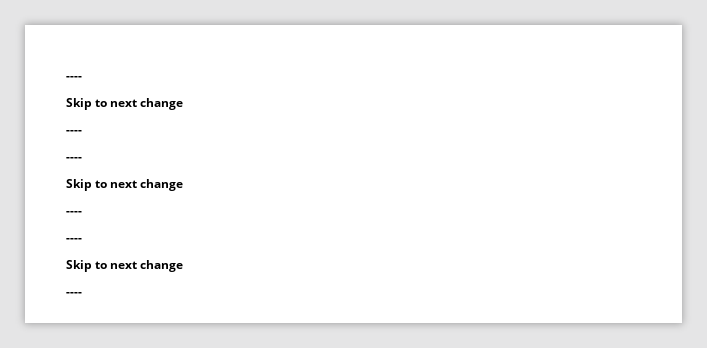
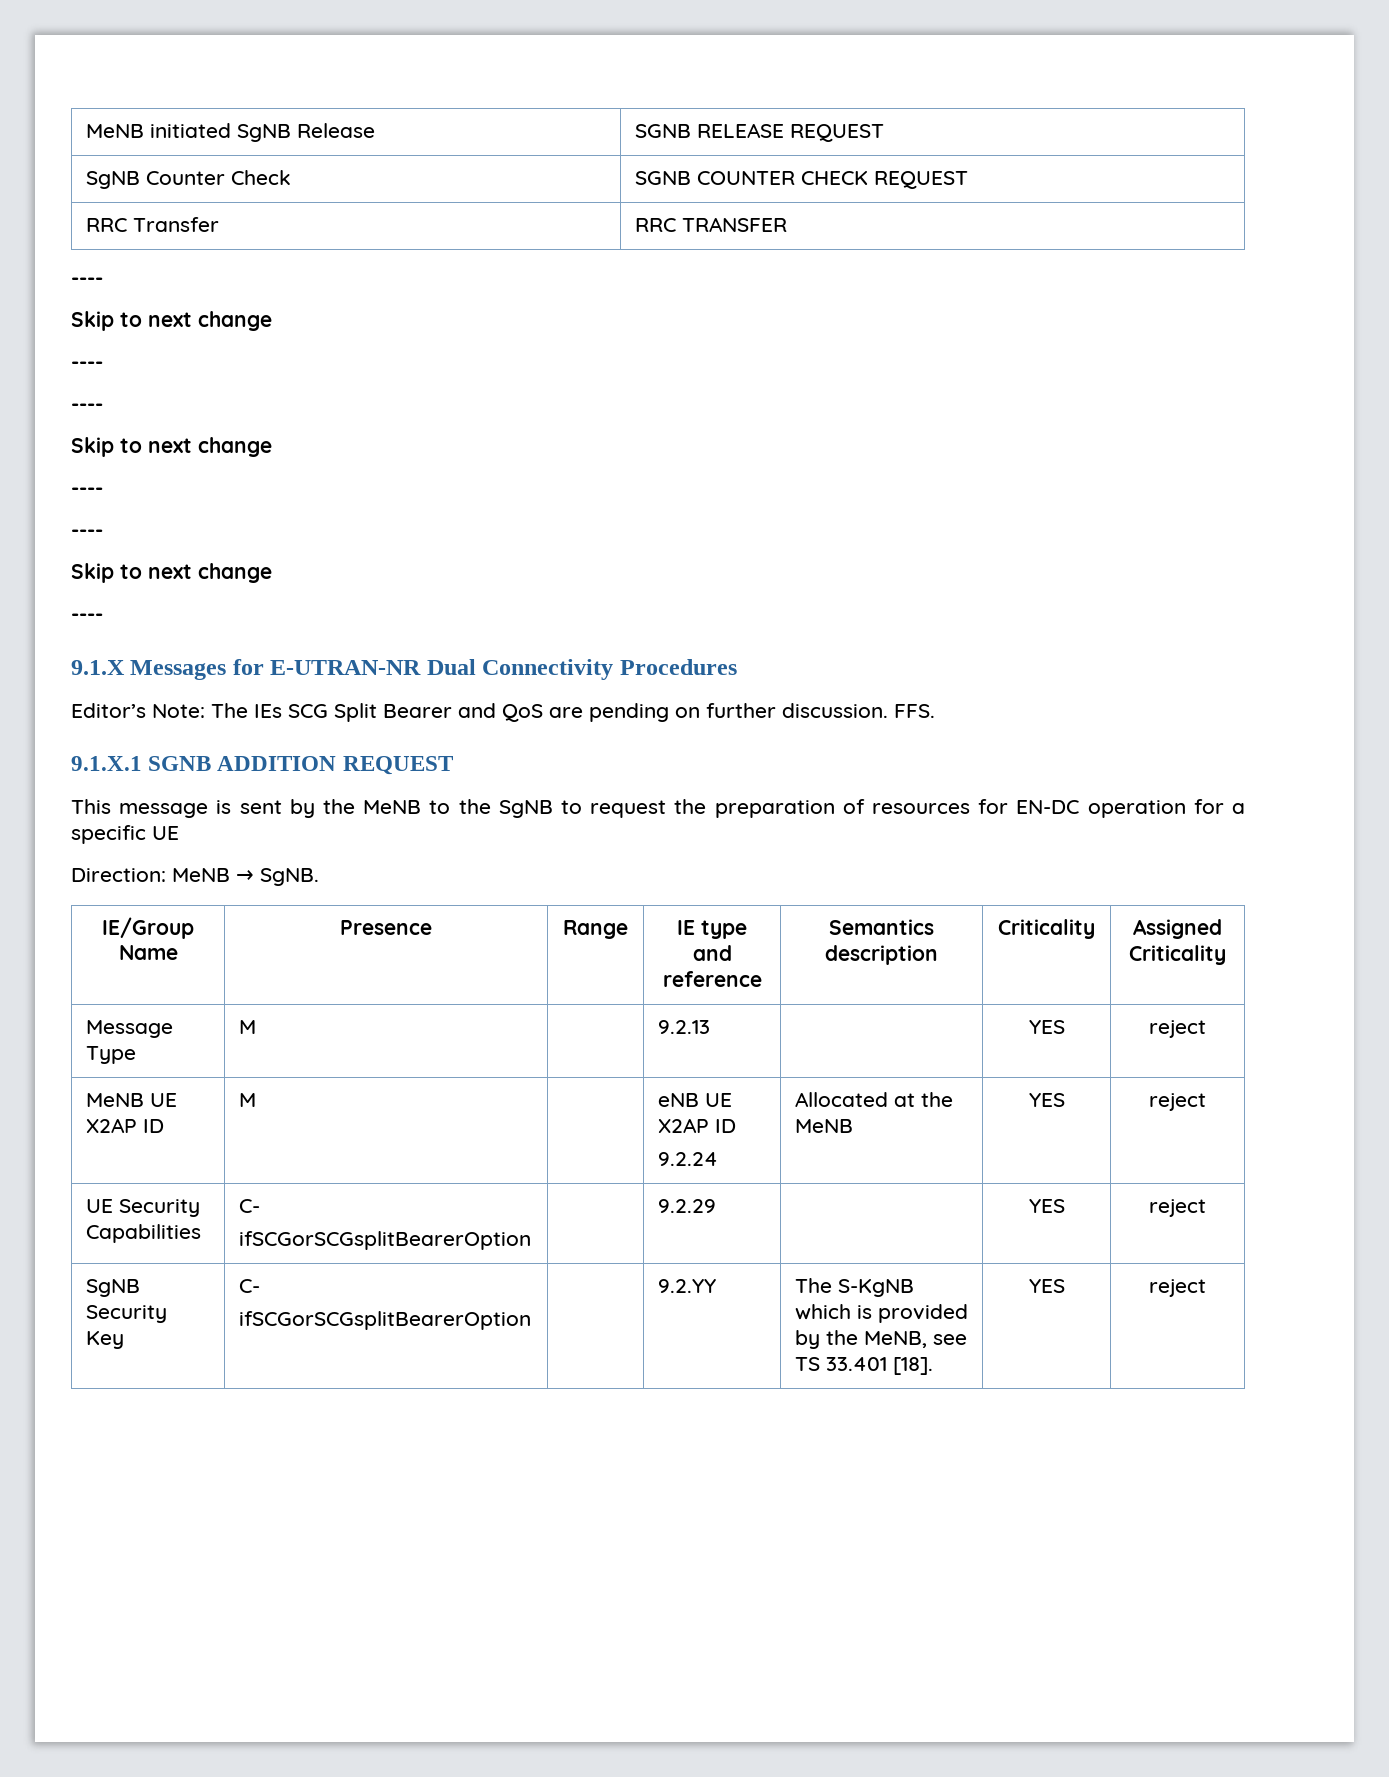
(66, 78) none -> [85,123,375,142] [634,123,884,142] [85,170,291,189] [634,171,968,189] [85,217,219,232] [634,217,787,232] MeNB initiated SgNB Release | SGNB RELEASE REQUEST // SgNB Counter Check | SGNB COUNTER CHECK REQUEST // RRC Transfer | RRC TRANSFER //
(82, 294) none -> [71,659,737,680] [71,703,935,722] [71,756,453,775] [71,799,1246,818] [71,825,179,844] [71,868,319,886] [102,917,194,939] [118,945,178,960] [340,920,432,935] [563,920,628,939] [677,920,747,939] [692,945,732,961] [662,971,762,987] [829,919,934,935] [825,945,938,965] [998,919,1095,939] [1133,919,1222,939] [1129,945,1226,965] [85,1020,173,1038] [85,1046,136,1064] [238,1020,256,1034] [657,1020,710,1034] [1028,1020,1065,1034] [1149,1020,1206,1038] [85,1093,177,1107] [85,1118,164,1133] [238,1093,256,1107] [657,1093,732,1107] [657,1118,736,1133] [657,1152,718,1166] [794,1092,953,1107] [794,1119,853,1133] [1028,1093,1065,1107] [1149,1093,1206,1111] [85,1199,200,1217] [85,1224,201,1243] [238,1199,260,1213] [238,1231,531,1250] [657,1199,716,1213] [1028,1199,1065,1213] [1149,1199,1206,1217] [85,1279,140,1297] [85,1305,167,1323] [85,1331,124,1349] [238,1279,260,1293] [238,1311,531,1330] [657,1279,716,1293] [794,1278,914,1297] [794,1304,968,1323] [794,1330,967,1349] [794,1357,933,1375] [1028,1279,1065,1293] [1149,1279,1206,1297] // 9.1.X Messages for E-UTRAN-NR Dual Connectivity Procedures // Editor’s Note: The IEs SCG Split Bearer and QoS are pending on further discussion. FFS. // 9.1.X.1 SGNB ADDITION REQUEST // This message is sent by the MeNB to the SgNB to request the preparation of resources for EN-DC operation for a specific UE // Direction: MeNB → SgNB. // IE/Group Name | Presence | Range | IE type and reference | Semantics description | Criticality | Assigned Criticality // Message Type | M | | 9.2.13 | | YES | reject // MeNB UE X2AP ID | M | | eNB UE X2AP ID // 9.2.24 | Allocated at the MeNB | YES | reject // UE Security Capabilities | C- // ifSCGorSCGsplitBearerOption | | 9.2.29 | | YES | reject // SgNB Security Key | C- // ifSCGorSCGsplitBearerOption | | 9.2.YY | The S-KgNB which is provided by the MeNB, see TS 33.401 [18]. | YES | reject

